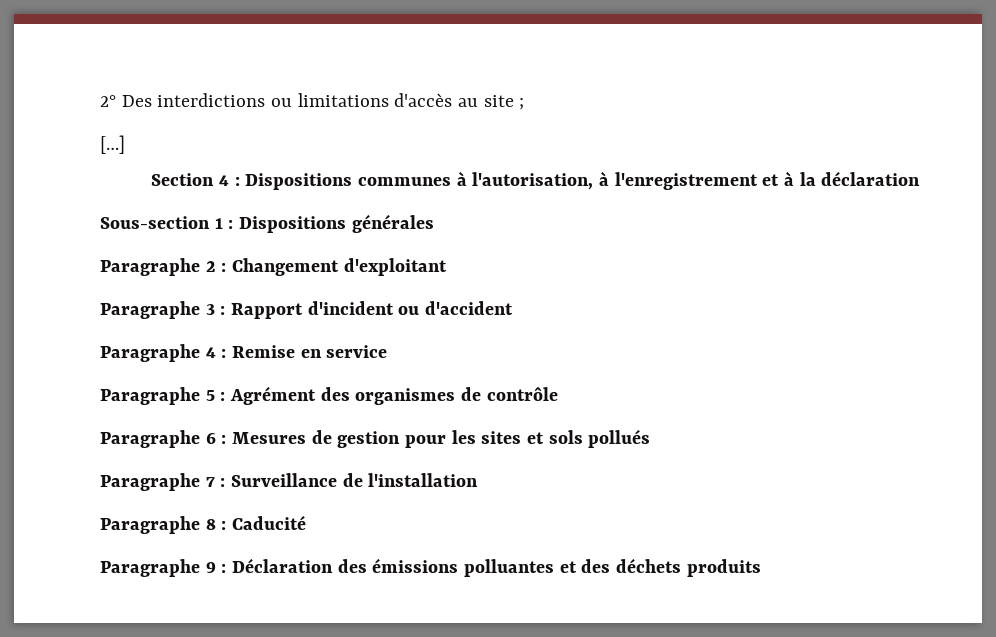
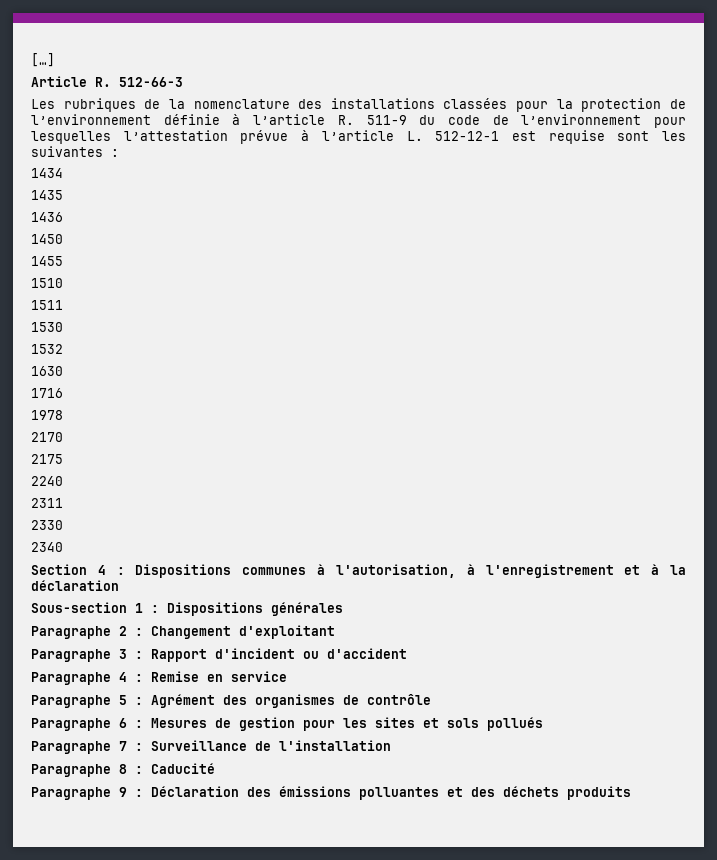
[100,93,525,110] [100,135,125,154] 2° Des interdictions ou limitations d'accès au site ; // […] -> [31,53,55,67] [31,76,183,87] [31,98,686,112] [31,114,686,128] [31,130,686,144] [31,146,119,157] [31,168,63,178] [31,190,63,200] [31,212,63,222] [31,234,63,244] [31,256,63,266] [31,278,63,288] [31,300,63,310] [31,322,63,332] [31,344,63,354] [31,366,63,376] [31,388,63,398] [31,410,63,420] [31,432,63,442] [31,454,63,464] [31,476,63,486] [31,498,63,508] [31,520,63,530] [31,542,63,552] […] // Article R. 512-66-3 // Les rubriques de la nomenclature des installations classées pour la protection de l’environnement définie à l’article R. 511-9 du code de l’environnement pour lesquelles l’attestation prévue à l’article L. 512-12-1 est requise sont les suivantes : // 1434 // 1435 // 1436 // 1450 // 1455 // 1510 // 1511 // 1530 // 1532 // 1630 // 1716 // 1978 // 2170 // 2175 // 2240 // 2311 // 2330 // 2340

